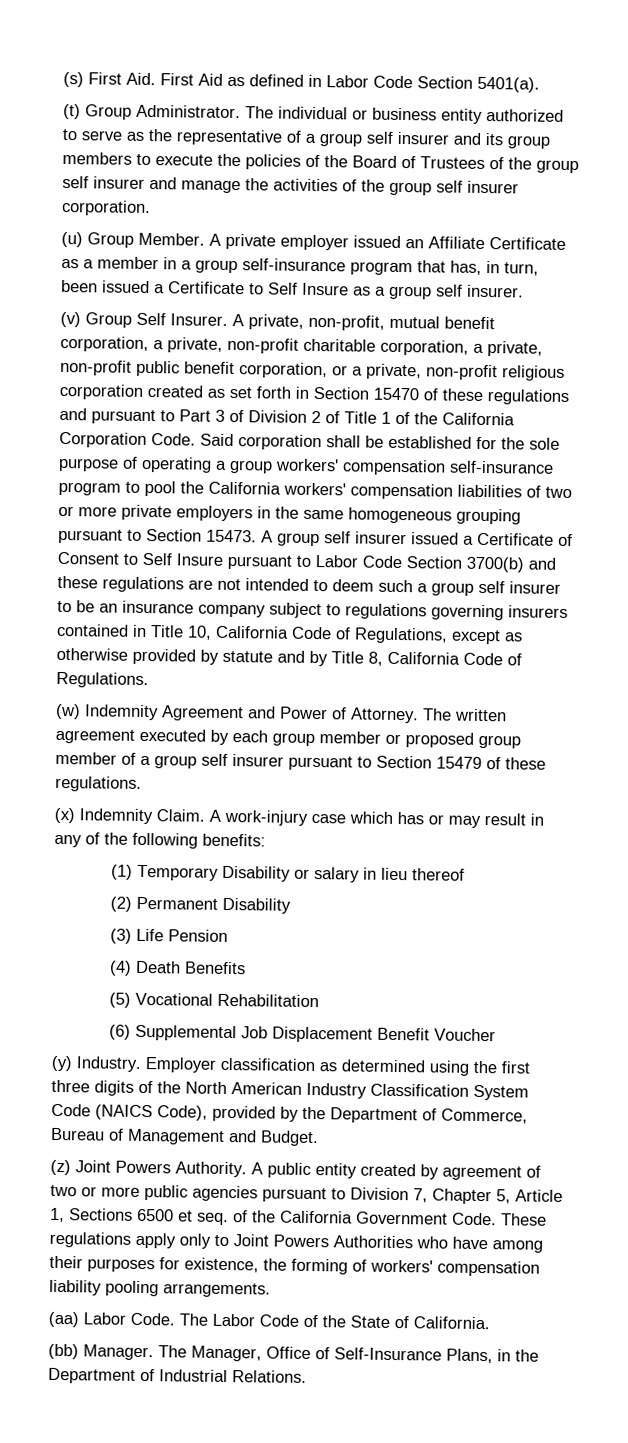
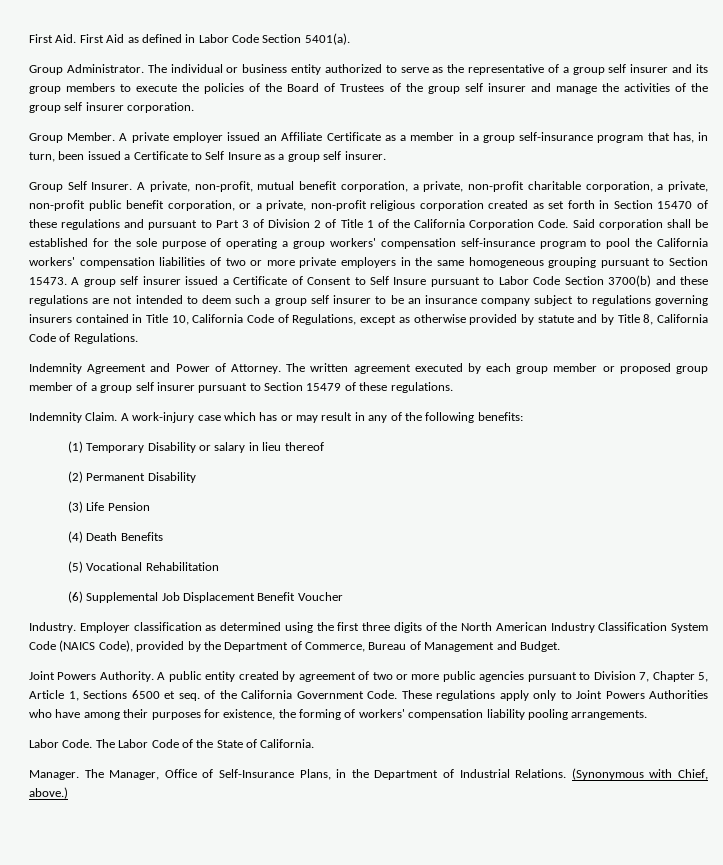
[63,71,84,88] (s) -> (29, 38) none
[63,103,81,120] (t) -> (350, 39) none
[61,231,83,248] (u) -> (195, 107) none
[60,311,81,328] (v) -> (386, 155) none
[56,703,81,720] (w) -> (138, 338) none
[54,807,75,824] (x) -> (453, 387) none
[51,1055,73,1072] (y) -> (343, 596) none
[50,1159,71,1176] (z) -> (560, 646) none
[48,1311,79,1328] (aa) -> (648, 715) none
[48,1343,79,1360] (bb) -> (315, 743) none
(307, 1376) none -> [571,768,709,780] [29,787,68,799] (Synonymous with Chief, above.)

